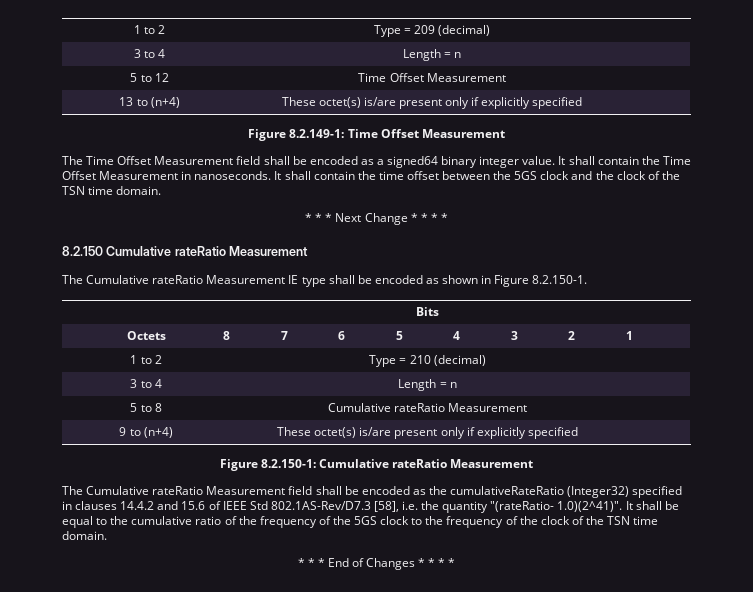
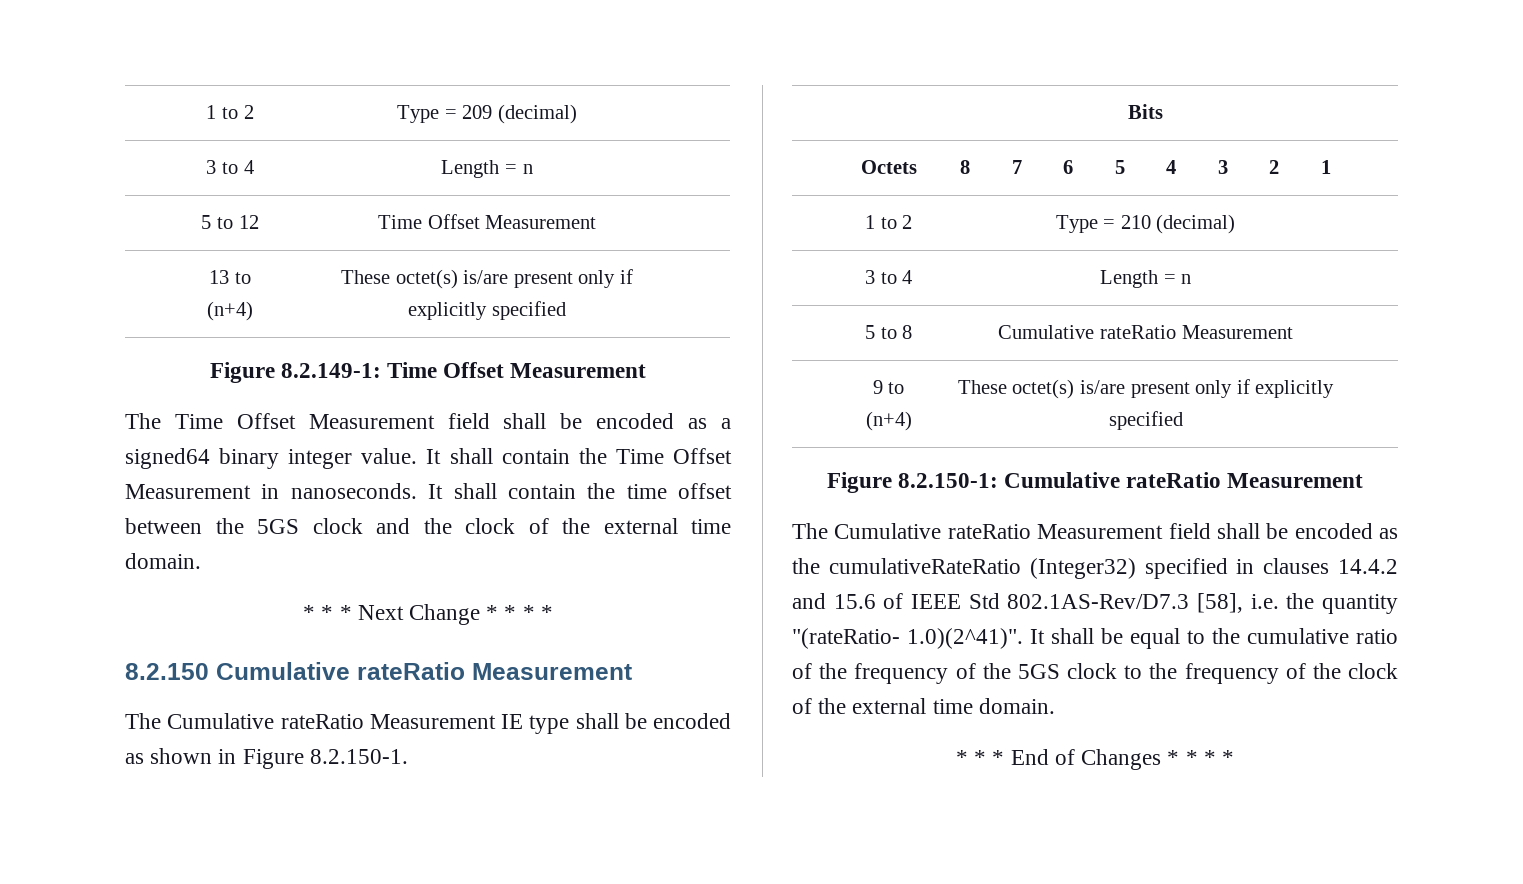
[62,186,85,195] TSN -> [603,518,678,534] external
[607,516,631,525] TSN -> [852,698,927,714] external

